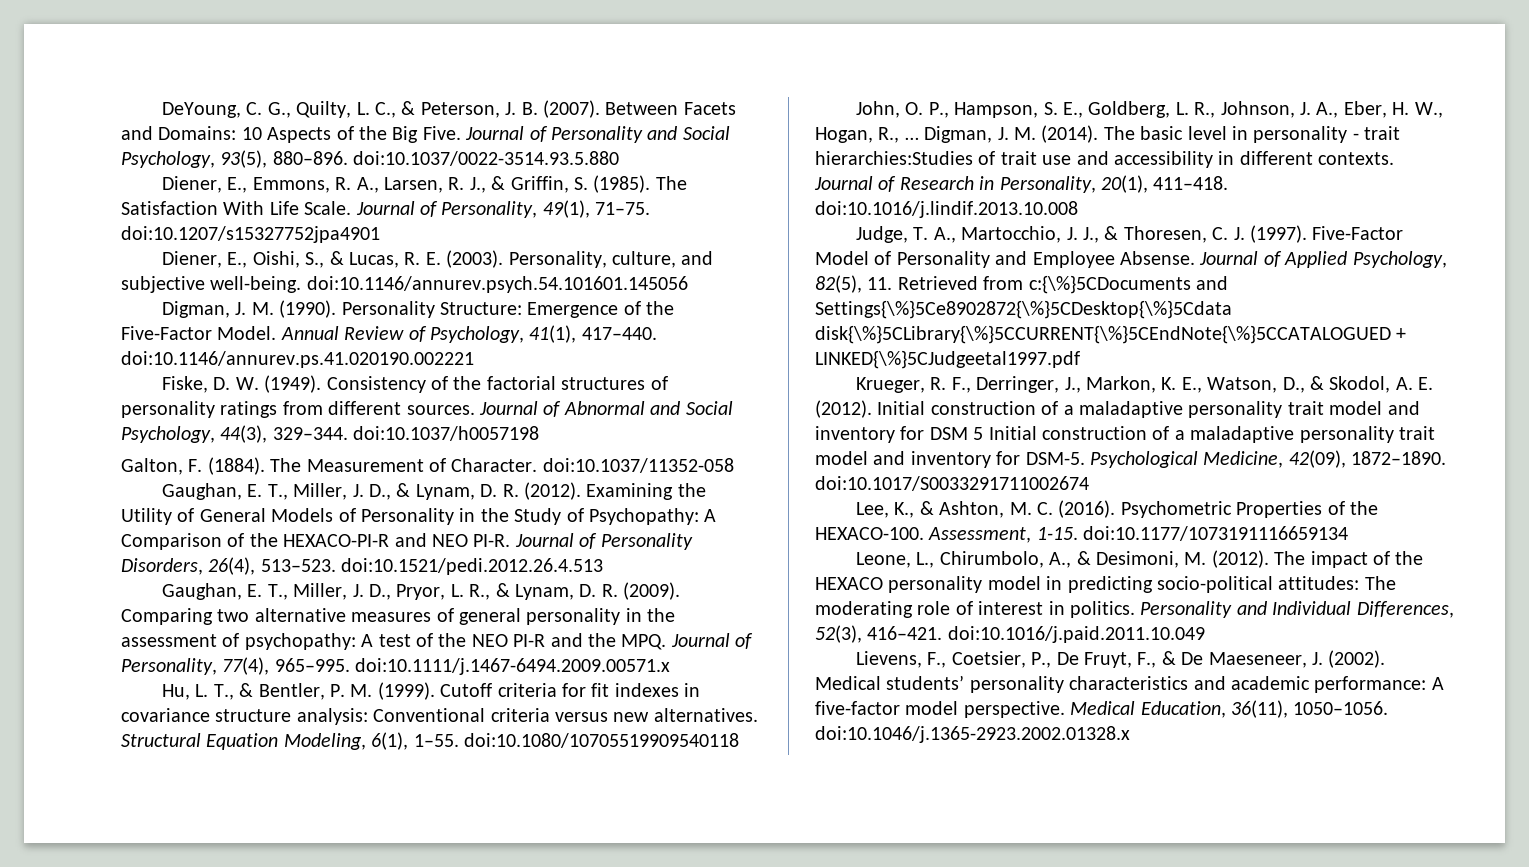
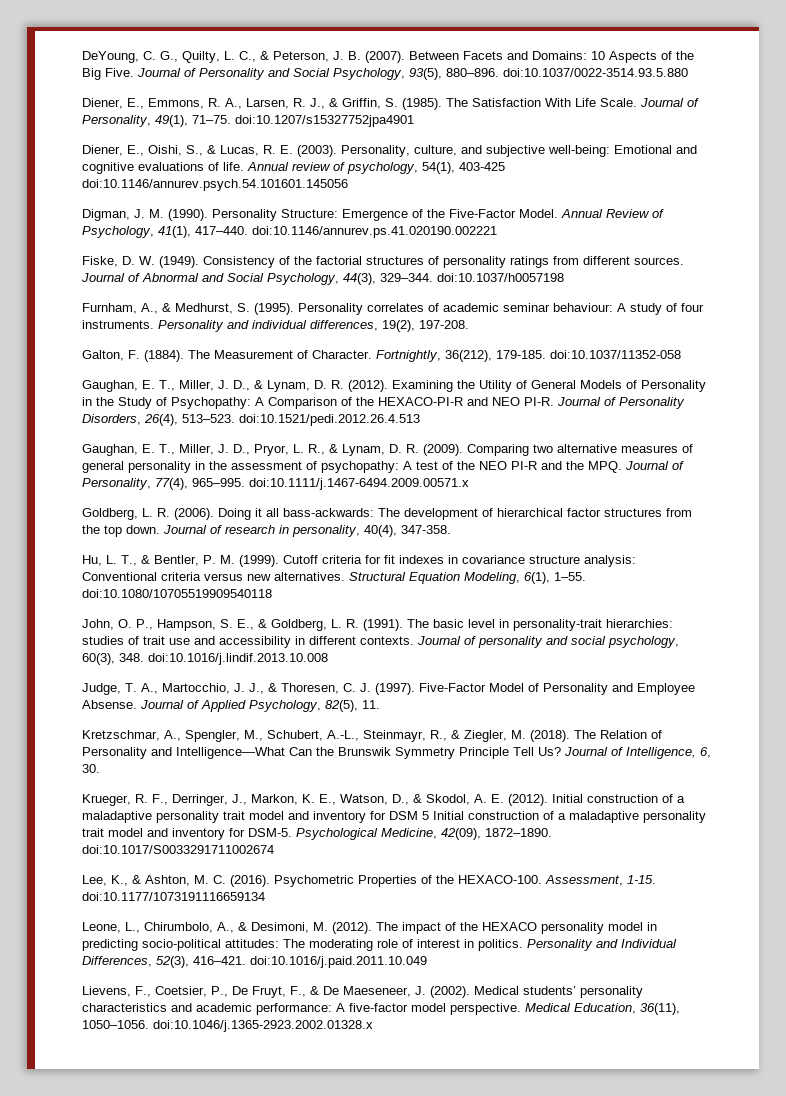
[210,276,302,293] well-being. -> [548,145,697,157] [82,162,505,174] well-being: Emotional and cognitive evaluations of life. Annual review of psychology, 54(1), 403-425
(540, 433) none -> [82,303,704,315] [82,320,469,332] // Furnham, A., & Medhurst, S. (1995). Personality correlates of academic seminar behaviour: A study of four instruments. Personality and individual differences, 19(2), 197-208.
(538, 465) none -> [376,350,546,362] Fortnightly, 36(212), 179-185.
(671, 666) none -> [82,508,692,520] [82,525,451,537] // Goldberg, L. R. (2006). Doing it all bass-ackwards: The development of hierarchical factor structures from the top down. Journal of research in personality, 40(4), 347-358.
[1088,101,1443,118] [815,125,1401,143] [815,151,973,165] Goldberg, L. R., Johnson, J. A., Eber, H. W., Hogan, R., … Digman, J. M. (2014). The basic level in personality - trait hierarchies:Studies -> [258,619,673,631] [82,636,124,645] & Goldberg, L. R. (1991). The basic level in personality-trait hierarchies: studies
[899,175,1229,193] Research in Personality, 20(1), 411–418. -> [478,636,679,648] [82,653,144,665] personality and social psychology, 60(3), 348.
[897,275,1228,294] [815,300,1232,319] [815,325,1407,344] [815,350,1080,369] Retrieved from c:{\%}5CDocuments and Settings{\%}5Ce8902872{\%}5CDesktop{\%}5Cdata disk{\%}5CLibrary{\%}5CCURRENT{\%}5CEndNote{\%}5CCATALOGUED + LINKED{\%}5CJudgeetal1997.pdf -> [82,730,662,742] [82,747,711,759] [82,764,100,773] // Kretzschmar, A., Spengler, M., Schubert, A.-L., Steinmayr, R., & Ziegler, M. (2018). The Relation of Personality and Intelligence—What Can the Brunswik Symmetry Principle Tell Us? Journal of Intelligence, 6, 30.

